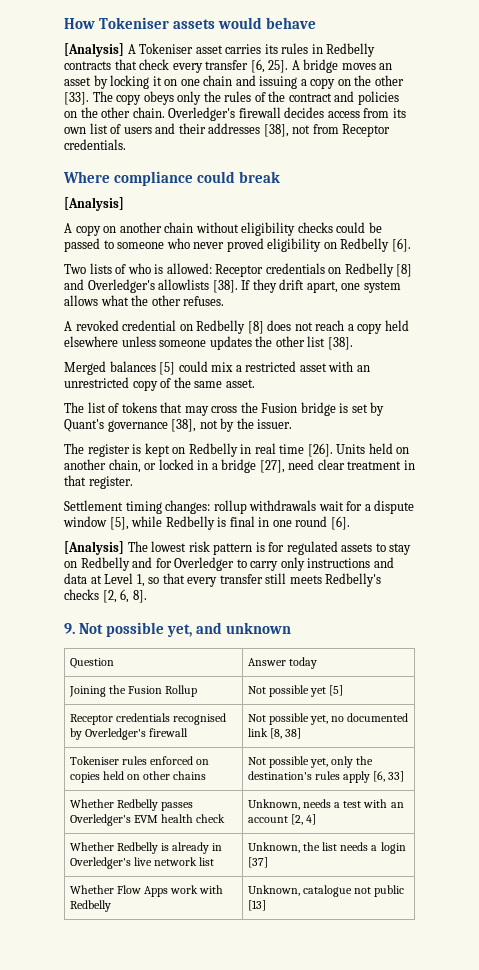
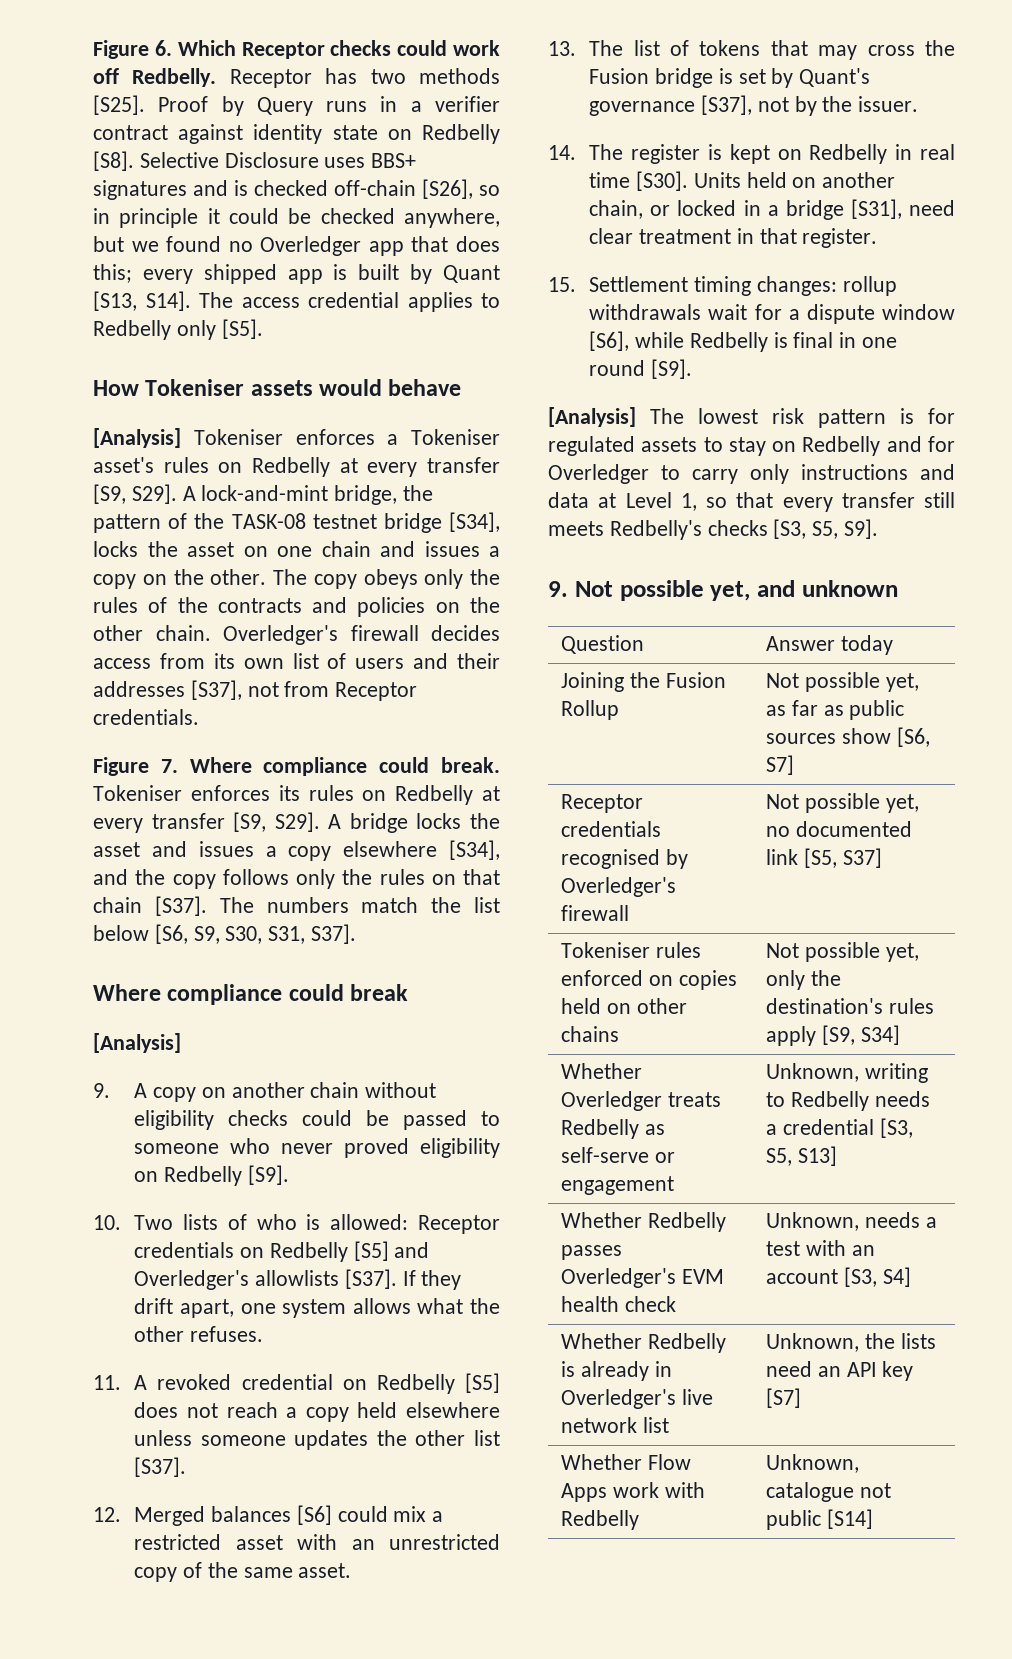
(64, 23) none -> [93,40,500,59] [93,68,500,88] [93,95,500,116] [93,124,500,144] [93,151,417,171] [93,179,500,200] [93,208,500,228] [93,236,500,256] [93,264,500,284] [93,291,500,312] [93,319,263,340] Figure 6. Which Receptor checks could work off Redbelly. Receptor has two methods [S25]. Proof by Query runs in a verifier contract against identity state on Redbelly [S8]. Selective Disclosure uses BBS+ signatures and is checked off-chain [S26], so in principle it could be checked anywhere, but we found no Overledger app that does this; every shipped app is built by Quant [S13, S14]. The access credential applies to Redbelly only [S5]. //
[127,43,376,57] [64,59,393,73] [64,75,162,89] A Tokeniser asset carries its rules in Redbelly contracts that check every transfer [6, 25]. A bridge moves an asset by locking it -> [193,429,500,445] [93,457,500,477] [93,484,434,505] [93,512,500,533] [93,541,234,557] Tokeniser enforces a Tokeniser asset's rules on Redbelly at every transfer [S9, S29]. A lock-and-mint bridge, the pattern of the TASK-08 testnet bridge [S34], locks the asset
[259,76,298,89] issuing -> [424,541,480,557] issues
[374,75,404,86] [64,92,89,105] other [33]. -> [210,569,267,585] other.
[288,93,332,102] contract -> [217,598,302,613] contracts
[263,124,289,137] [38], -> [190,680,242,700] [S37],
(126, 144) none -> [93,757,500,776] [93,785,500,805] [93,812,500,833] [93,840,501,861] [93,869,500,889] [93,896,500,916] [93,924,357,944] // Figure 7. Where compliance could break. Tokeniser enforces its rules on Redbelly at every transfer [S9, S29]. A bridge locks the asset and issues a copy elsewhere [S34], and the copy follows only the rules on that chain [S37]. The numbers match the list below [S6, S9, S30, S31, S37].
(124, 204) none -> [93,1083,110,1098] 9.
[391,238,411,252] [6]. // -> [247,1165,289,1185] [93,1215,121,1230] [S9]. // 10.
[396,264,413,277] [8] -> [353,1241,389,1261] [S5]
[212,280,238,293] [38]. -> [344,1269,397,1289] [S37].
(225, 301) none -> [93,1375,121,1390] 11.
[247,321,264,334] [8] -> [464,1373,500,1393] [S5]
[327,337,353,350] [38]. // -> [134,1457,187,1477] [93,1507,121,1522] [S37]. // 12.
[159,362,176,375] [5] -> [296,1505,332,1525] [S6]
(255, 383) none -> [548,41,576,56] 13.
[171,419,197,432] [38], -> [701,95,753,115] [S37],
(293, 424) none -> [548,145,576,160] 14.
[307,443,333,457] [26]. -> [636,171,689,191] [S30].
[259,460,285,473] [27], -> [850,199,902,219] [S31],
(133, 482) none -> [548,277,576,292] 15.
[109,517,129,530] [5], -> [589,331,630,351] [S6],
[330,516,350,530] [6]. -> [651,359,693,379] [S9].
[102,589,147,603] [2, 6, 8]. -> [773,519,879,539] [S3, S5, S9].
[310,685,344,697] yet [5] -> [885,673,919,692] [766,700,905,720] [766,727,930,747] [766,755,795,775] yet, as far as public sources show [S6, S7]
[270,728,302,739] [8, 38] -> [803,848,882,868] [S5, S37]
[373,771,405,782] [6, 33] -> [821,1025,900,1045] [561,1063,643,1079] [561,1091,721,1111] [561,1119,665,1139] [561,1147,675,1163] [561,1176,675,1195] [766,1063,928,1083] [766,1091,930,1111] [766,1118,913,1138] [766,1146,837,1166] [S9, S34] // Whether Overledger treats Redbelly as self-serve or engagement | Unknown, writing to Redbelly needs a credential [S3, S5, S13]
[291,814,317,825] [2, 4] -> [843,1267,911,1287] [S3, S4]
[322,842,406,854] [247,857,268,868] list needs a login [37] -> [900,1333,936,1349] [766,1361,914,1381] [766,1388,802,1408] lists need an API key [S7]
[247,900,266,911] [13] -> [826,1509,873,1529] [S14]

